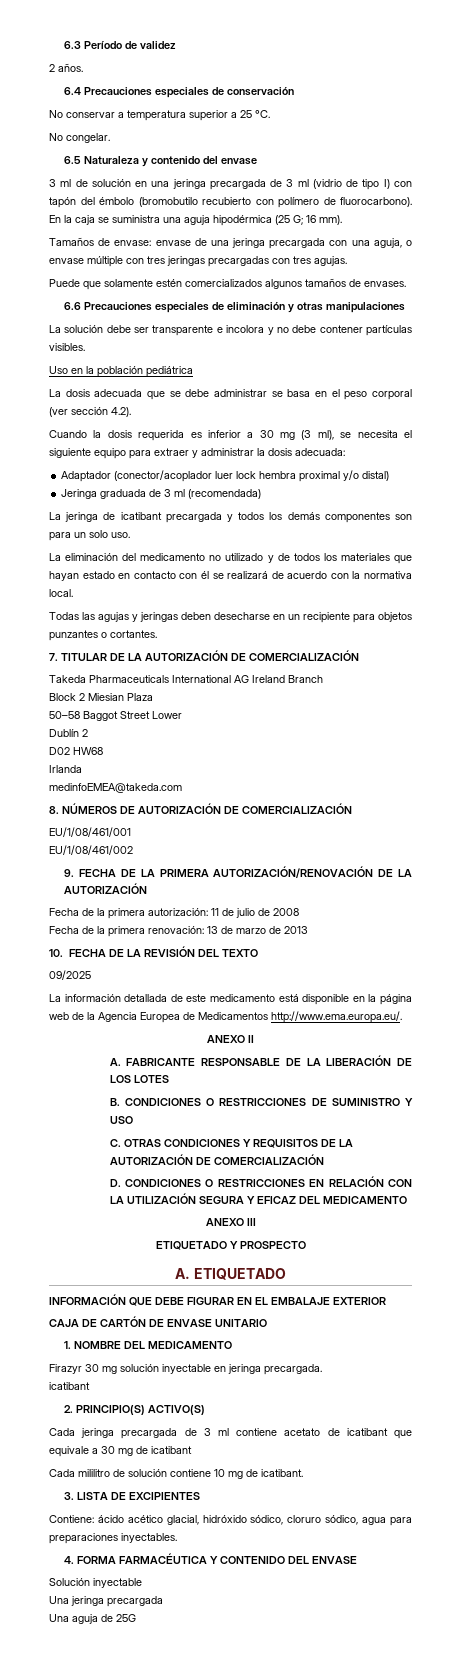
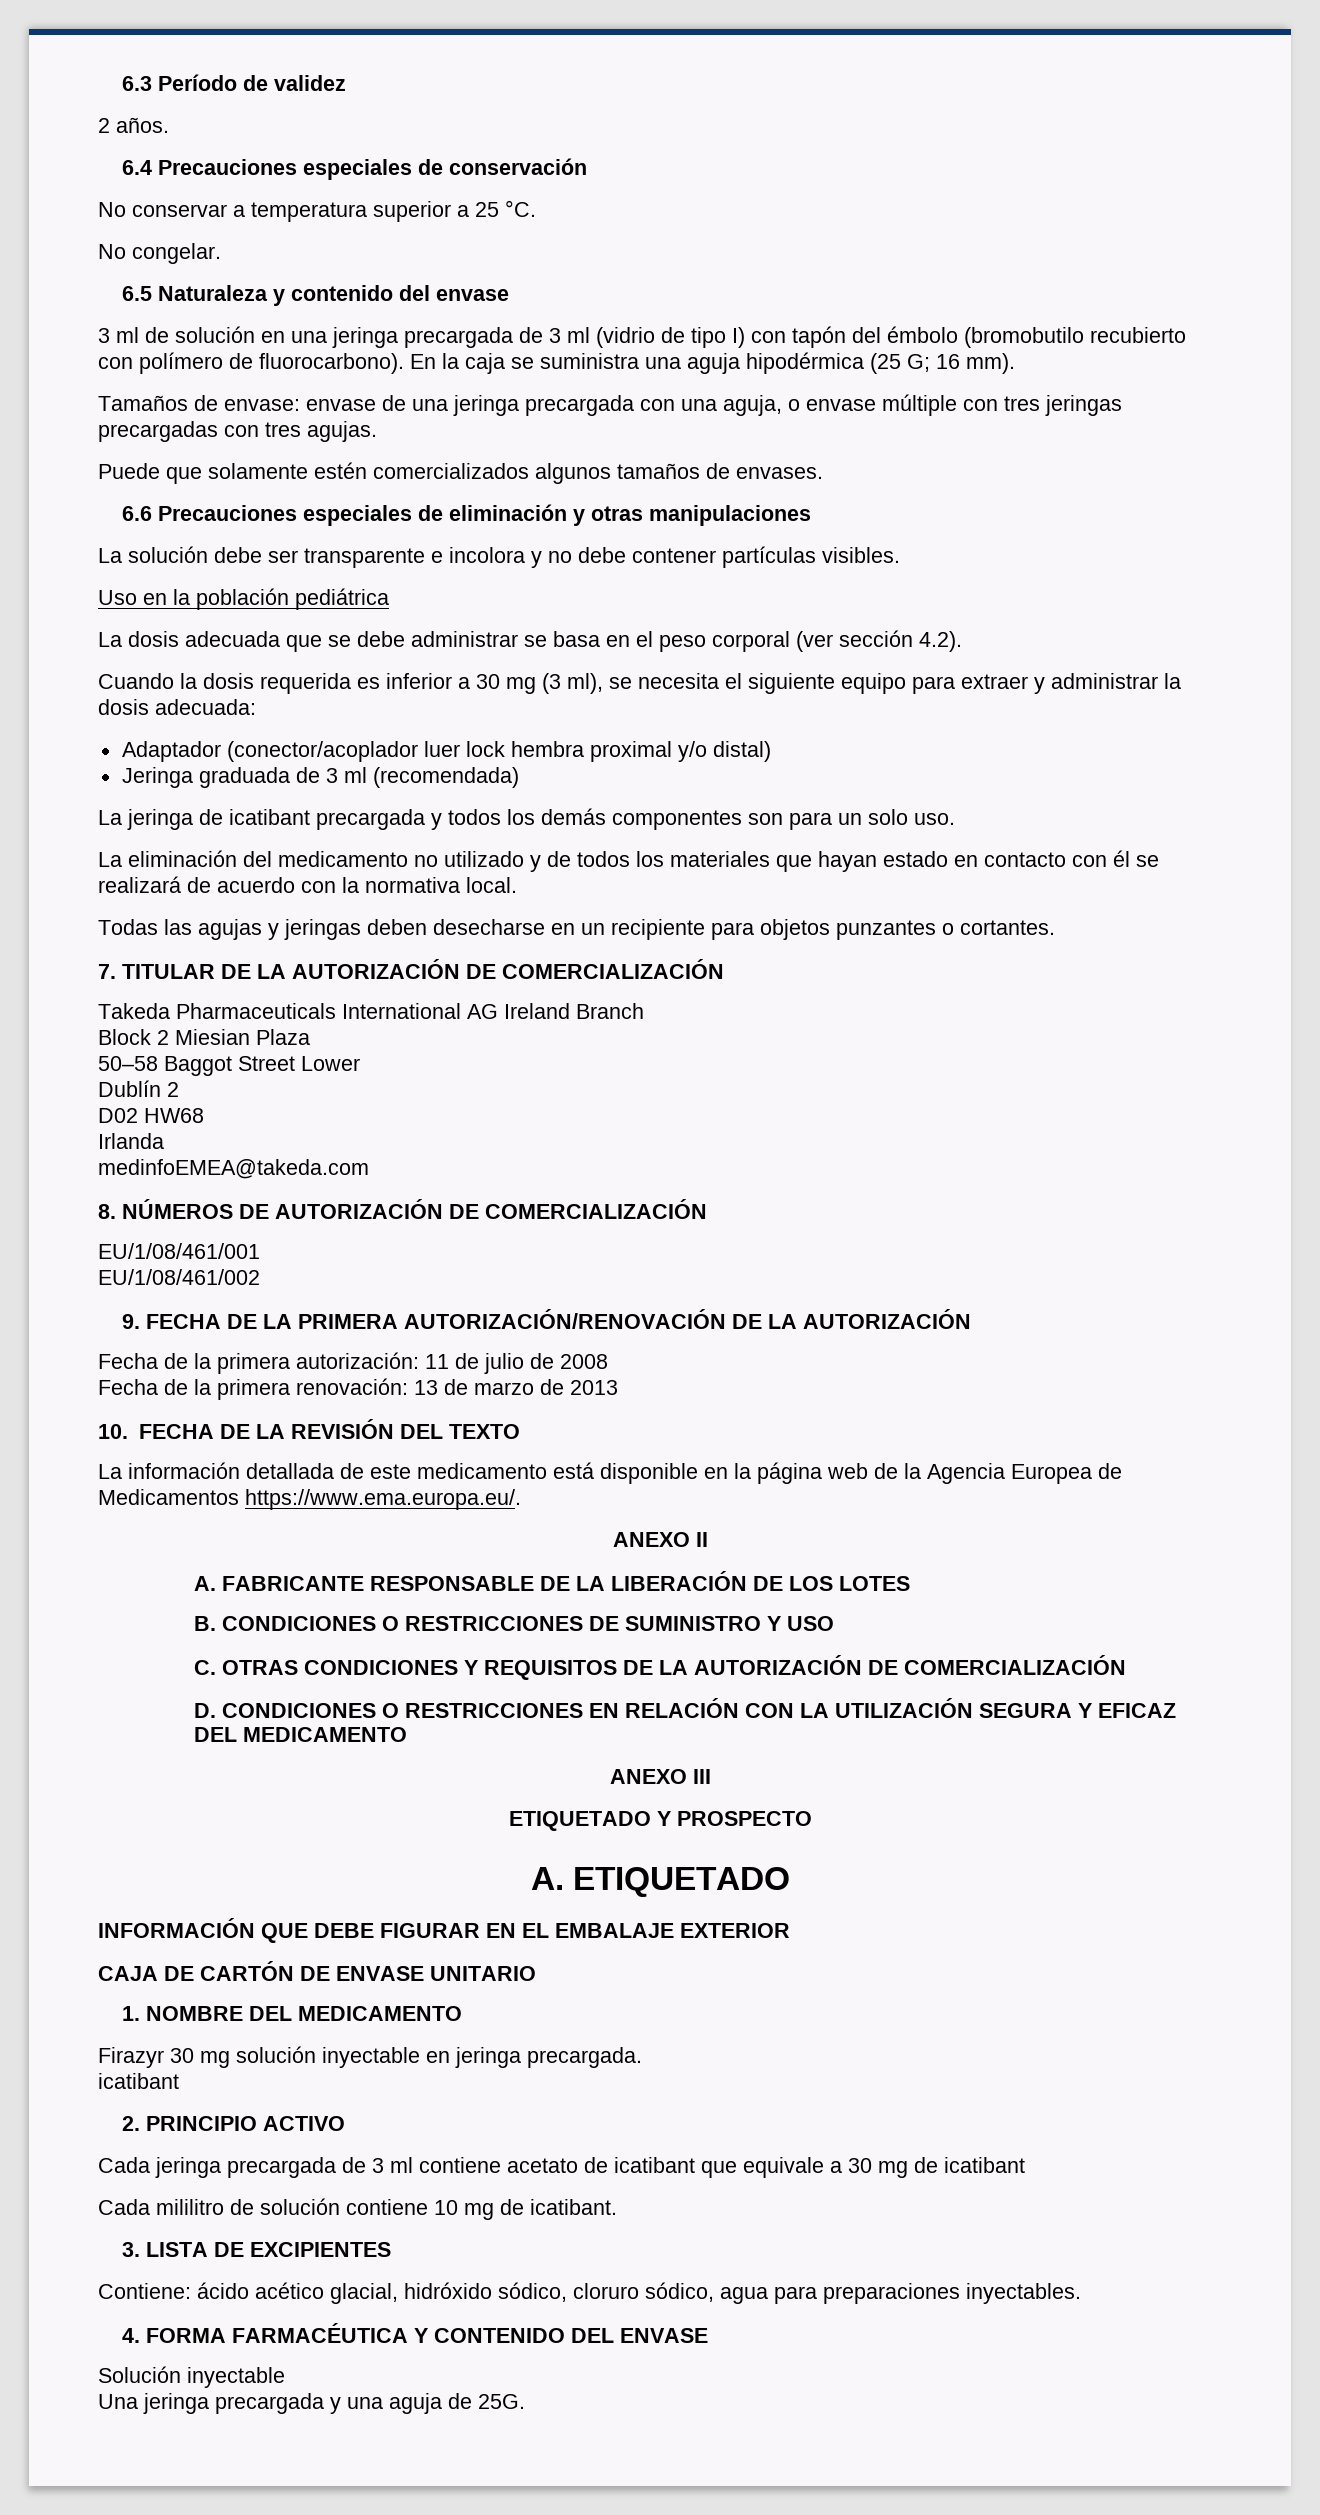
[49,970,91,980] // 09/2025 -> (520, 1431) none
[271,1011,402,1023] http://www.ema.europa.eu/. -> [245,1489,521,1510] https://www.ema.europa.eu/.
[76,1405,206,1415] PRINCIPIO(S) ACTIVO(S) -> [146,2116,346,2131] PRINCIPIO ACTIVO
[49,1614,69,1622] // Una -> [330,2397,383,2414] y una
[116,1614,136,1622] 25G -> [478,2394,525,2409] 25G.

